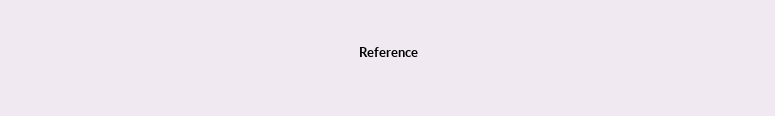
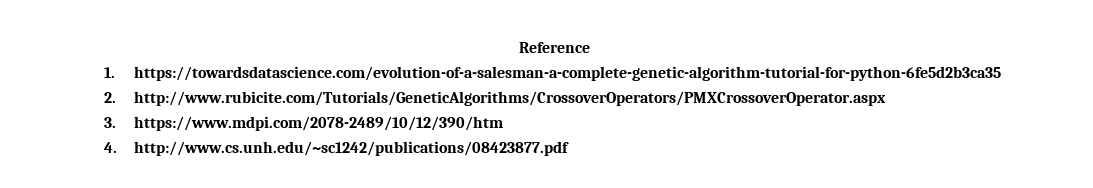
(418, 52) none -> [104,66,1001,81] [104,91,886,106] [104,116,503,131] [104,141,569,156] // 1. https://towardsdatascience.com/evolution-of-a-salesman-a-complete-genetic-algorithm-tutorial-for-python-6fe5d2b3ca35 // 2. http://www.rubicite.com/Tutorials/GeneticAlgorithms/CrossoverOperators/PMXCrossoverOperator.aspx // 3. https://www.mdpi.com/2078-2489/10/12/390/htm // 4. http://www.cs.unh.edu/~sc1242/publications/08423877.pdf

